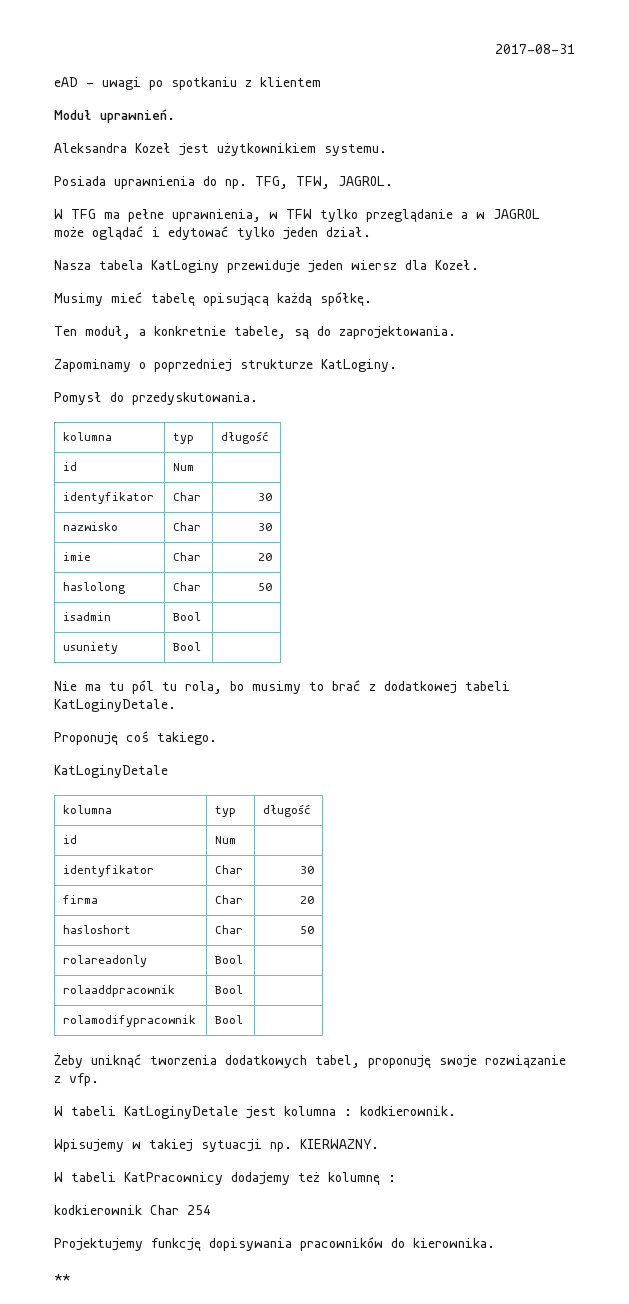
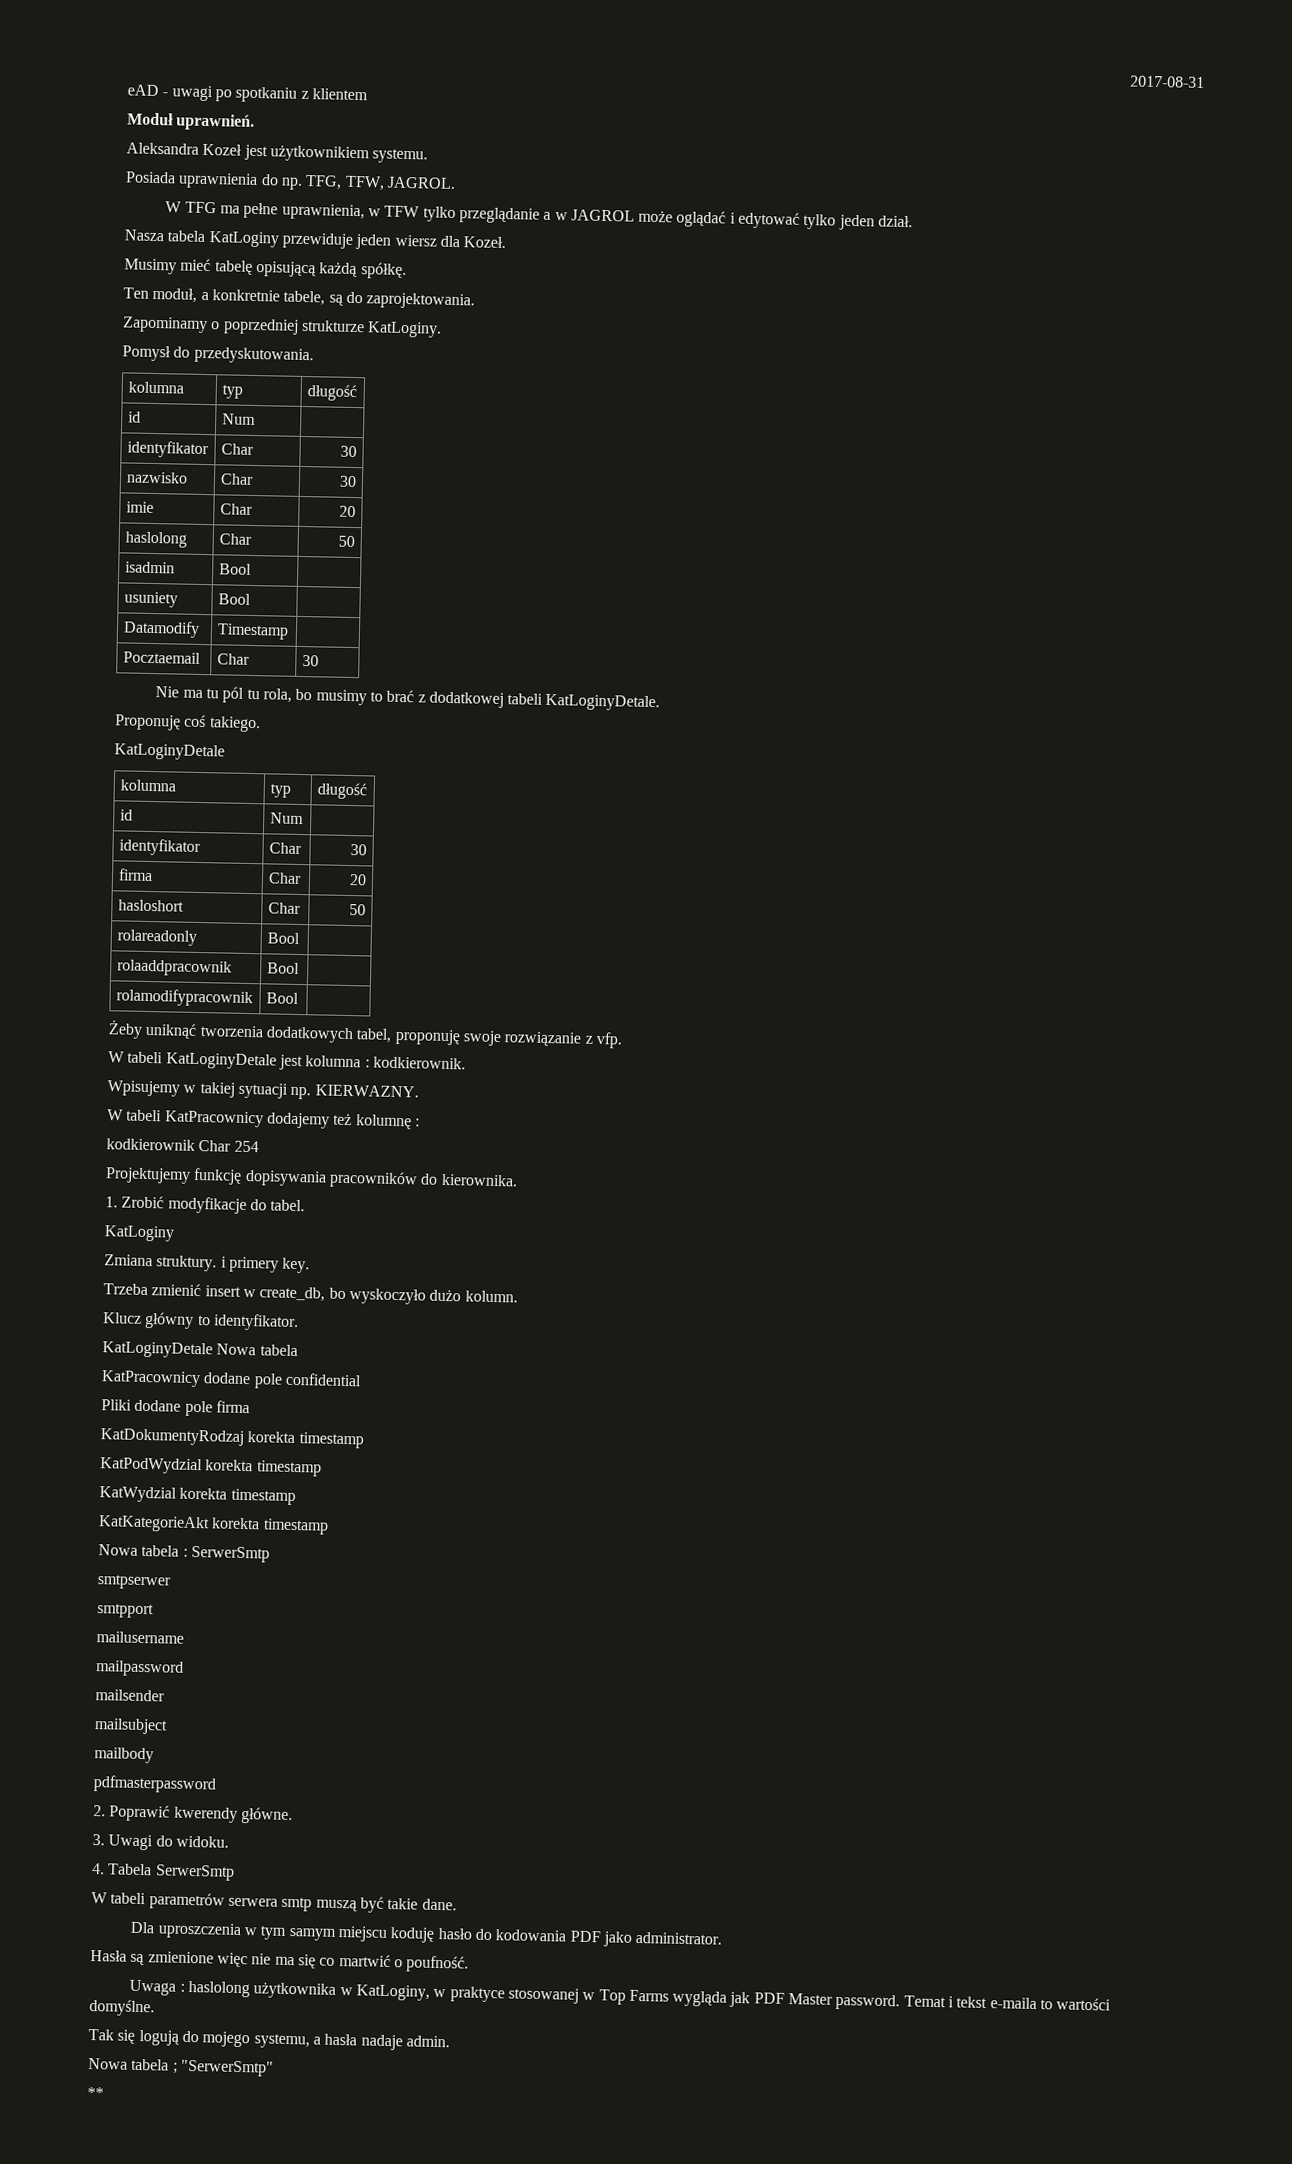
(202, 646) none -> [122,620,200,638] [216,623,289,640] [122,651,201,664] [216,653,250,665] [301,654,319,667] // Datamodify | Timestamp | // Pocztaemail | Char | 30
(495, 1243) none -> [105,1195,306,1215] [104,1225,175,1242] [104,1254,311,1274] [103,1283,518,1305] [103,1311,299,1332] [102,1341,298,1359] [101,1370,362,1389] [101,1399,250,1417] [100,1428,364,1449] [100,1457,322,1477] [99,1486,296,1506] [98,1515,329,1535] [98,1544,270,1563] [97,1574,171,1590] [97,1603,154,1619] [96,1631,184,1644] [95,1660,184,1677] [95,1689,165,1702] [94,1718,168,1735] [94,1747,154,1764] [93,1775,216,1794] [93,1804,293,1825] [92,1834,229,1851] [91,1863,235,1881] [91,1892,457,1913] [130,1921,723,1947] [90,1950,470,1973] [129,1979,1112,2011] [89,1999,155,2017] [88,2029,450,2051] [88,2058,274,2077] // 1. Zrobić modyfikacje do tabel. // KatLoginy // Zmiana struktury. i primery key. // Trzeba zmienić insert w create_db, bo wyskoczyło dużo kolumn. // Klucz główny to identyfikator. // KatLoginyDetale Nowa tabela // KatPracownicy dodane pole confidential // Pliki dodane pole firma // KatDokumentyRodzaj korekta timestamp // KatPodWydzial korekta timestamp // KatWydzial korekta timestamp // KatKategorieAkt korekta timestamp // Nowa tabela : SerwerSmtp // smtpserwer // smtpport // mailusername // mailpassword // mailsender // mailsubject // mailbody // pdfmasterpassword // 2. Poprawić kwerendy główne. // 3. Uwagi do widoku. // 4. Tabela SerwerSmtp // W tabeli parametrów serwera smtp muszą być takie dane. // Dla uproszczenia w tym samym miejscu koduję hasło do kodowania PDF jako administrator. // Hasła są zmienione więc nie ma się co martwić o poufność. // Uwaga : haslolong użytkownika w KatLoginy, w praktyce stosowanej w Top Farms wygląda jak PDF Master password. Temat i tekst e-maila to wartości domyślne. // Tak się logują do mojego systemu, a hasła nadaje admin. // Nowa tabela ; "SerwerSmtp"

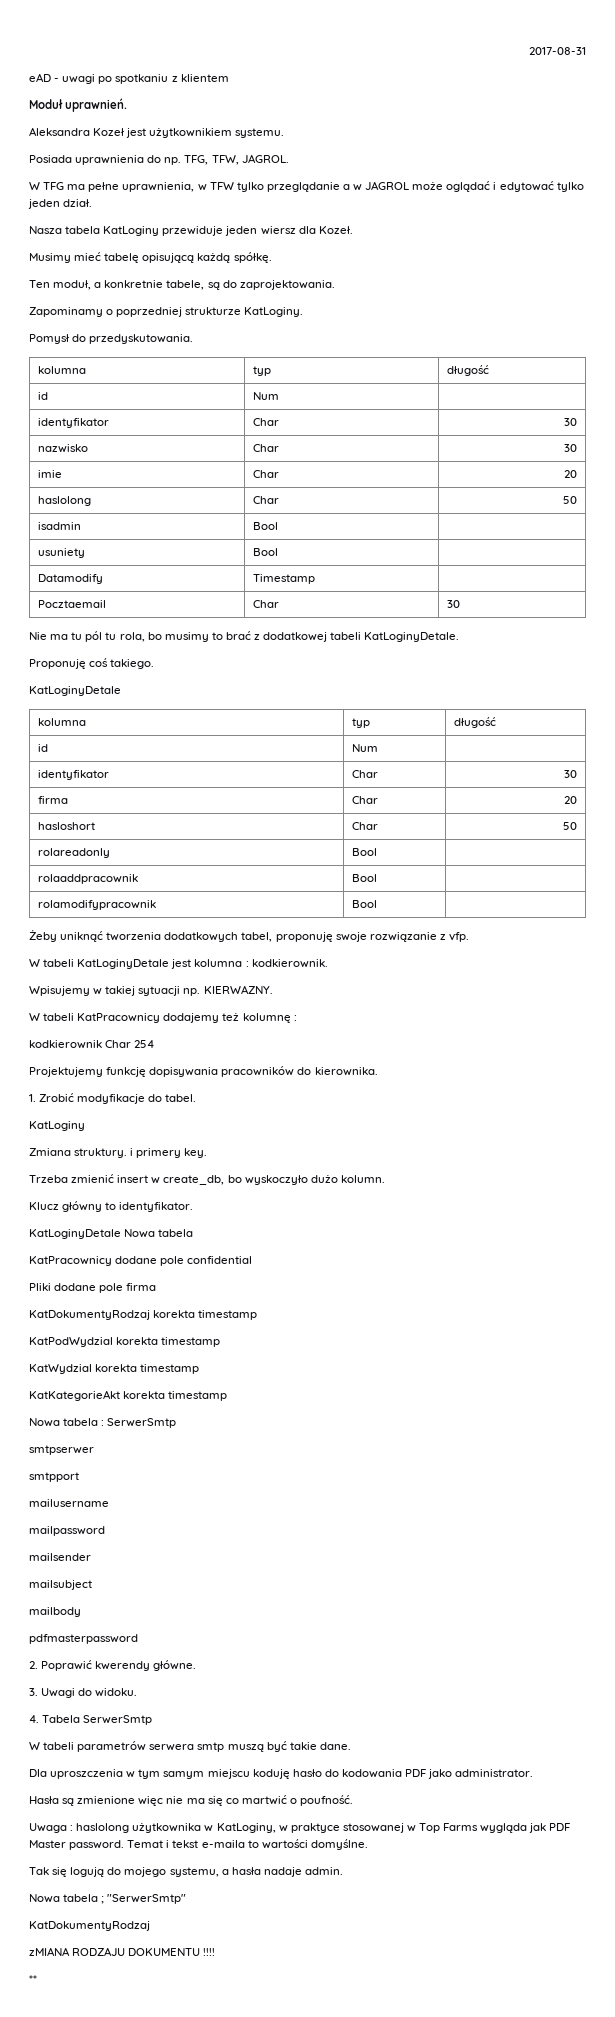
(274, 2068) none -> [29,1921,150,1931] [29,1947,216,1956] // KatDokumentyRodzaj // zMIANA RODZAJU DOKUMENTU !!!!

